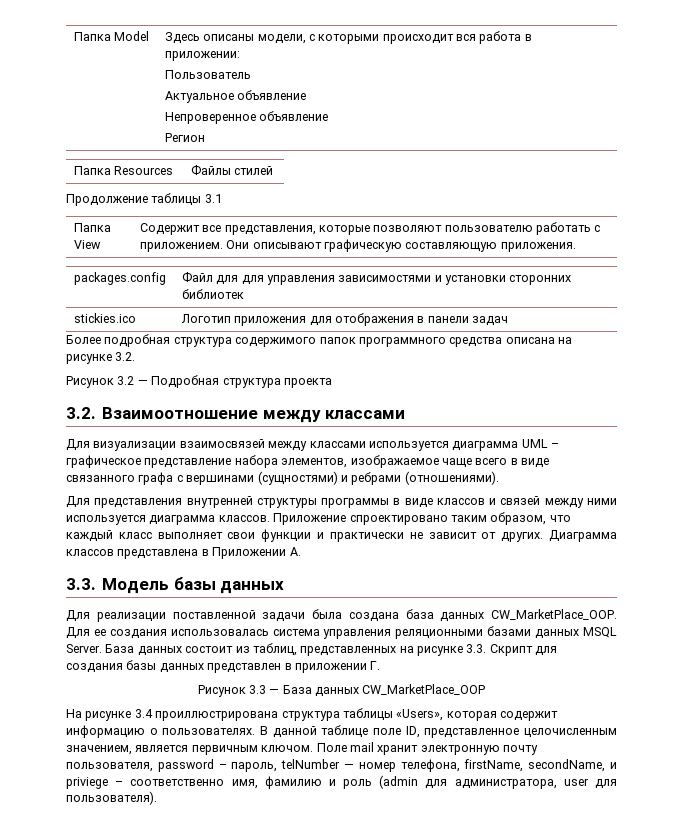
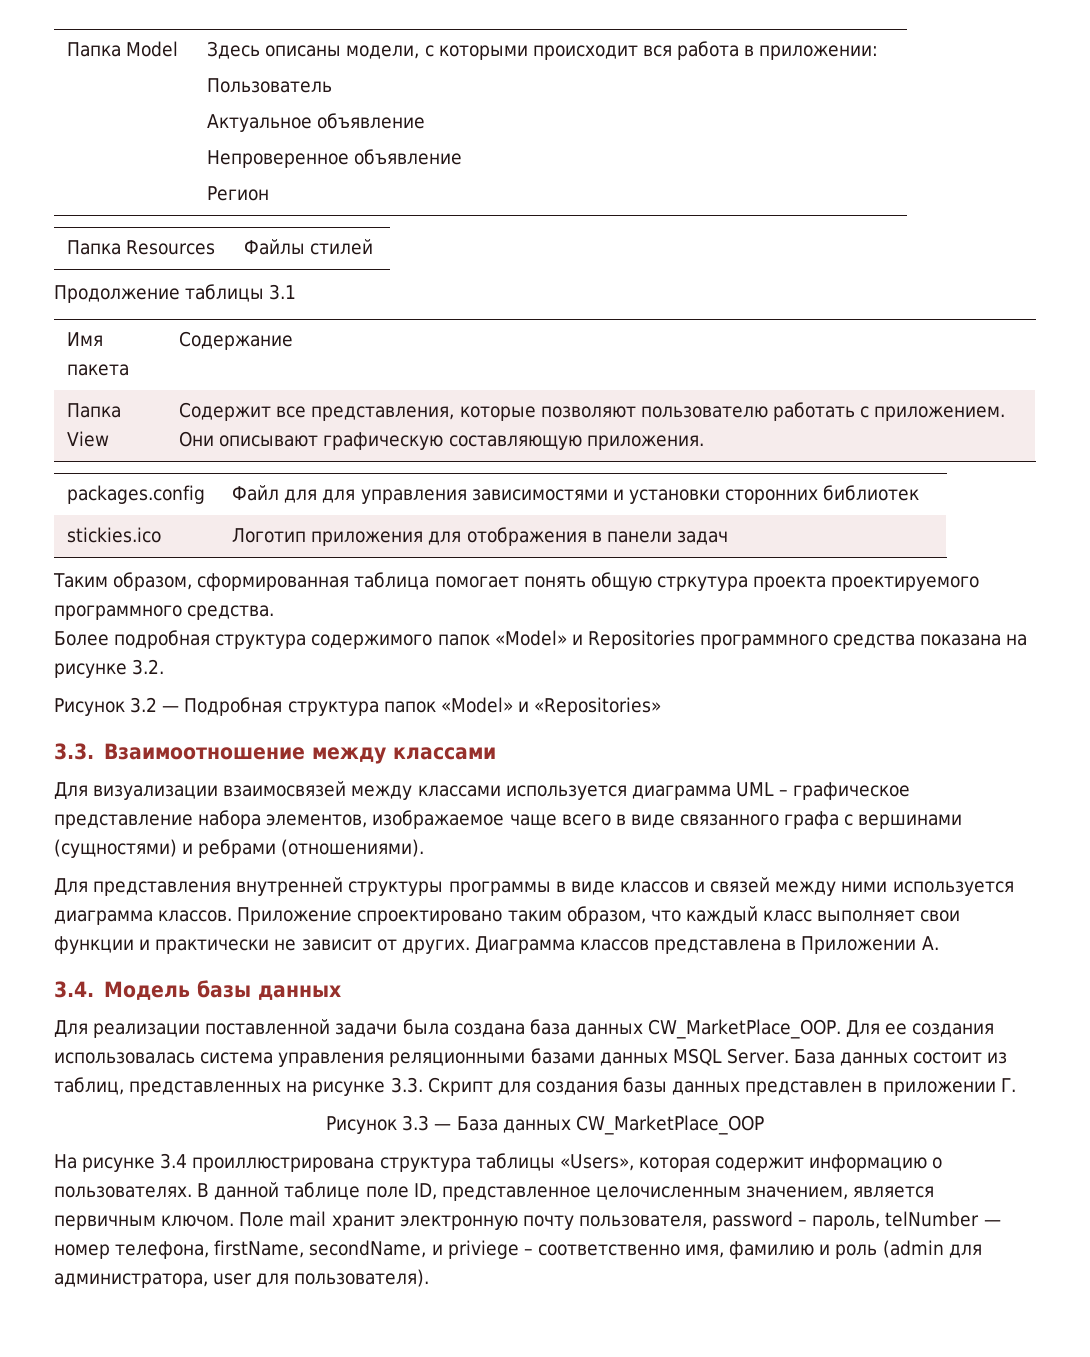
(222, 198) none -> [67,332,104,346] [67,364,130,376] [179,331,294,350] // Имя пакета | Содержание
(509, 321) none -> [53,572,980,591] [54,605,275,620] // Таким образом, сформированная таблица помогает понять общую стркутура проекта проектируемого программного средства.
(356, 340) none -> [494,630,695,649] «Model» и Repositories
[505,337,555,344] описана -> [920,634,1002,646] показана
[283,378,332,388] [66,407,96,419] проекта // 3.2. -> [383,697,662,716] [54,743,94,760] папок «Model» и «Repositories» // 3.3.
[66,578,96,590] 3.3. -> [54,981,94,998] 3.4.

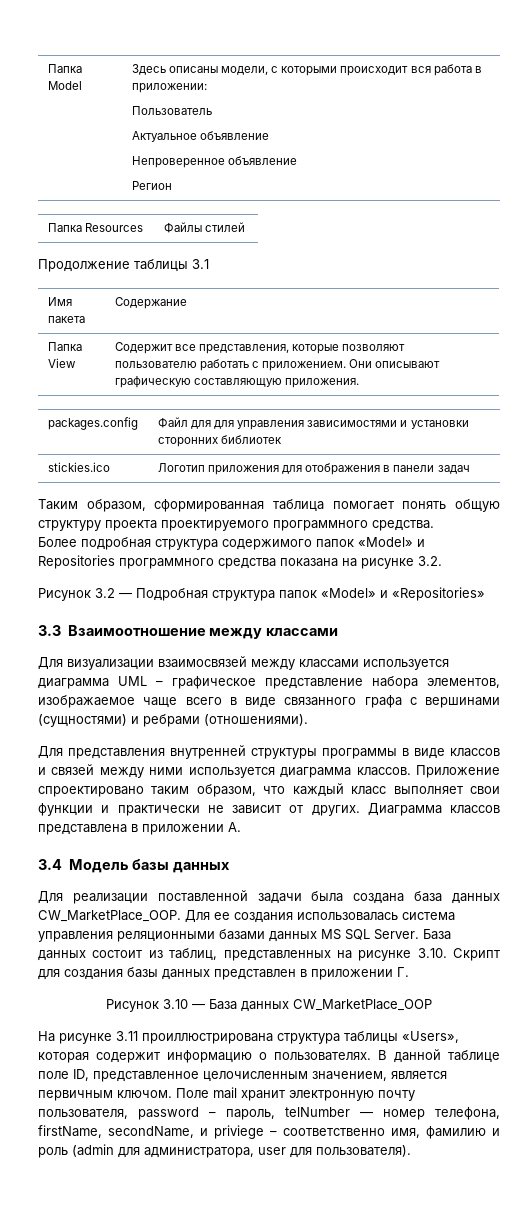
[656,576,748,591] стркутура -> [38,520,101,531] структуру
[54,743,94,760] 3.3. -> [38,625,61,636] 3.3
[801,936,917,954] Приложении -> [142,824,224,835] приложении
[54,981,94,998] 3.4. -> [38,859,62,870] 3.4
[672,1048,722,1066] MSQL -> [321,929,370,940] MS SQL
[390,1077,423,1093] 3.3. -> [417,948,447,958] 3.10.
[402,1115,430,1131] 3.3 -> [163,999,188,1009] 3.10
[160,1153,188,1169] 3.4 -> [116,1031,138,1041] 3.11

